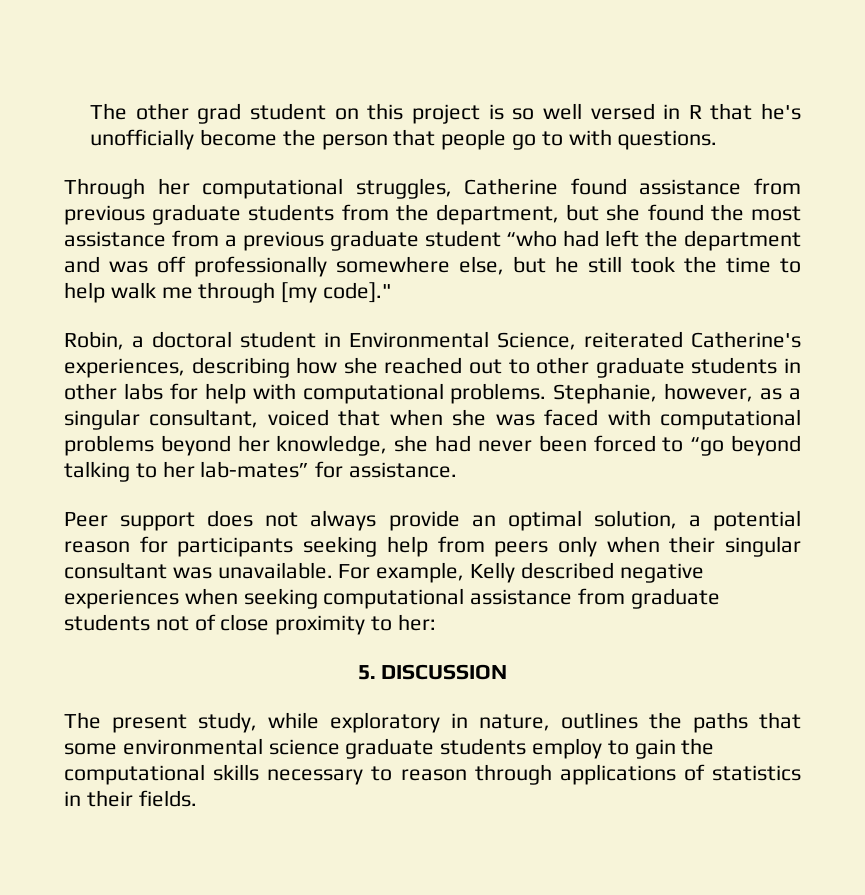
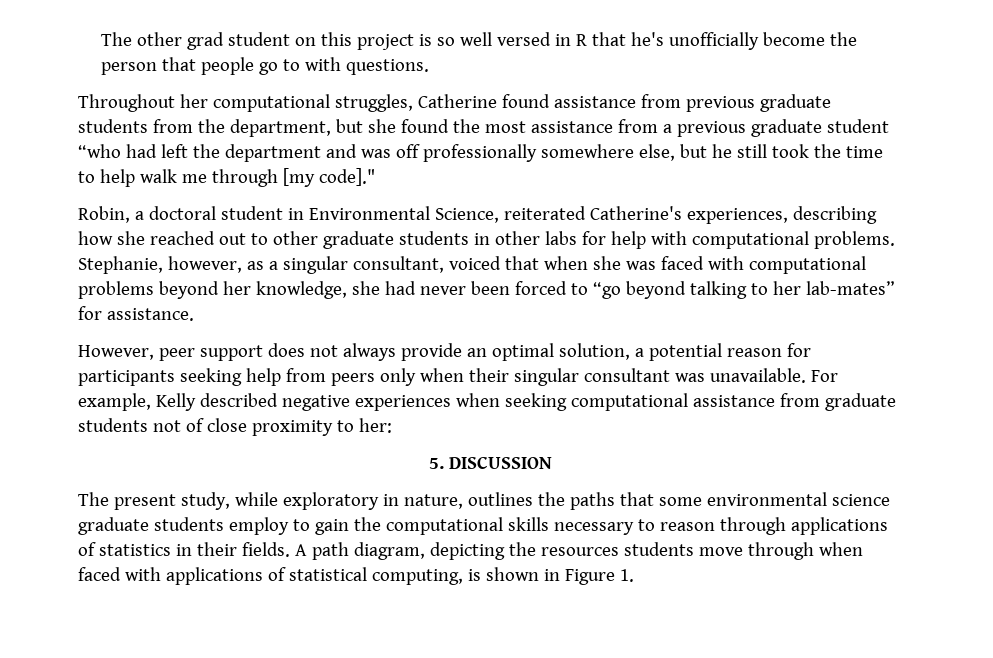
[64,178,145,199] Through -> [78,94,175,112] Throughout
[64,512,108,527] Peer -> [78,345,195,361] However, peer
(197, 798) none -> [294,542,863,560] [78,567,634,585] A path diagram, depicting the resources students move through when faced with applications of statistical computing, is shown in Figure 1.

